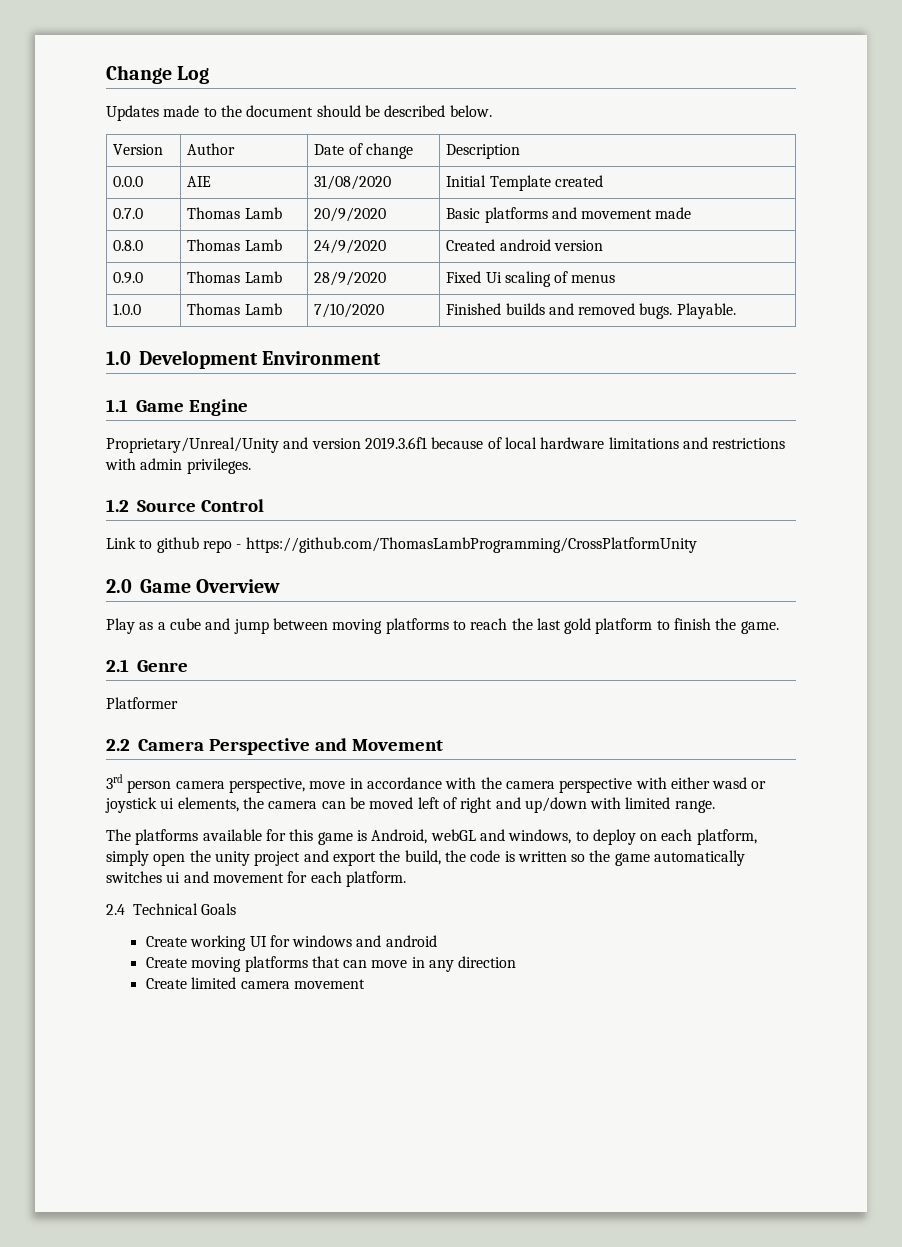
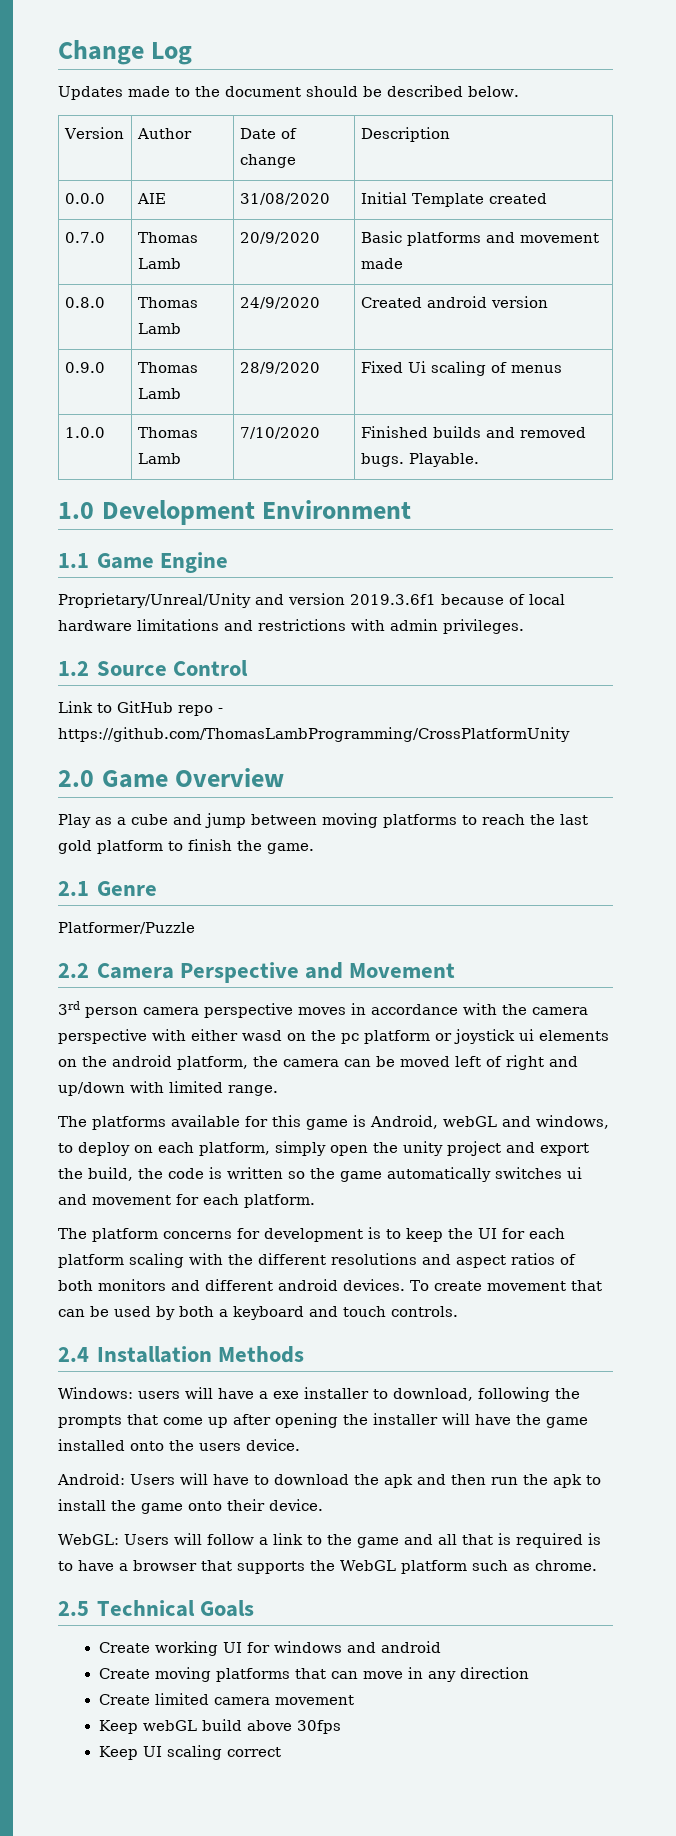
[156,537,199,553] github -> [117,701,173,713] GitHub
[106,697,178,709] Platformer -> [58,922,195,934] Platformer/Puzzle
[228,778,346,793] perspective, move -> [204,1003,346,1018] perspective moves
[751,781,767,789] [105,797,239,813] or joystick ui elements, -> [287,1029,609,1044] [58,1055,248,1070] on the pc platform or joystick ui elements on the android platform,
[106,904,125,915] 2.4 -> [58,1227,565,1242] [58,1253,576,1268] [58,1279,602,1291] [58,1306,458,1320] [58,1346,304,1363] [58,1387,580,1402] [58,1413,588,1428] [58,1439,300,1451] [57,1473,601,1488] [58,1499,323,1514] [58,1533,601,1548] [58,1560,597,1574] [58,1601,89,1616] The platform concerns for development is to keep the UI for each platform scaling with the different resolutions and aspect ratios of both monitors and different android devices. To create movement that can be used by both a keyboard and touch controls. // 2.4 Installation Methods // Windows: users will have a exe installer to download, following the prompts that come up after opening the installer will have the game installed onto the users device. // Android: Users will have to download the apk and then run the apk to install the game onto their device. // WebGL: Users will follow a link to the game and all that is required is to have a browser that supports the WebGL platform such as chrome. // 2.5
(365, 984) none -> [98,1719,341,1734] [98,1745,281,1760] // Keep webGL build above 30fps // Keep UI scaling correct

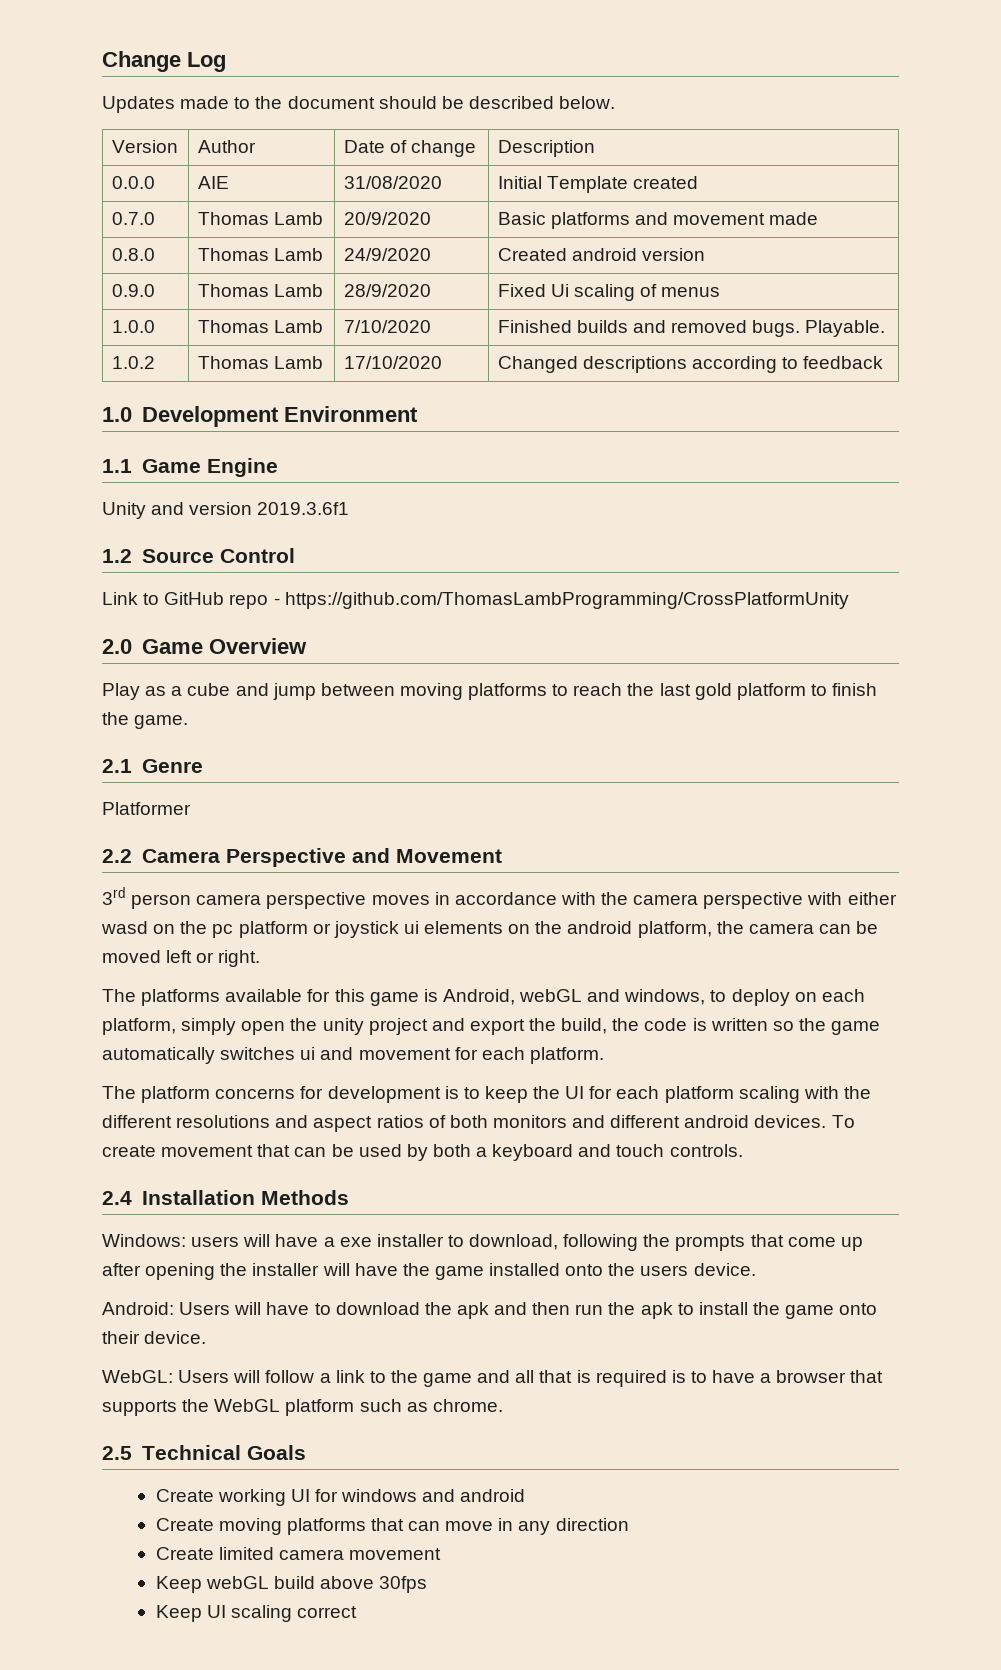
(479, 460) none -> [111,356,155,369] [197,356,323,369] [343,356,442,369] [497,356,884,373] // 1.0.2 | Thomas Lamb | 17/10/2020 | Changed descriptions according to feedback
[58,593,251,608] Proprietary/Unreal/Unity -> [102,502,146,519] Unity
[441,594,565,605] [58,619,524,634] because of local hardware limitations and restrictions with admin privileges. -> (350, 508) none
[58,922,195,934] Platformer/Puzzle -> [102,802,191,815] Platformer
[486,1055,578,1070] [58,1081,278,1096] of right and up/down with limited range. -> [196,950,261,967] or right.

